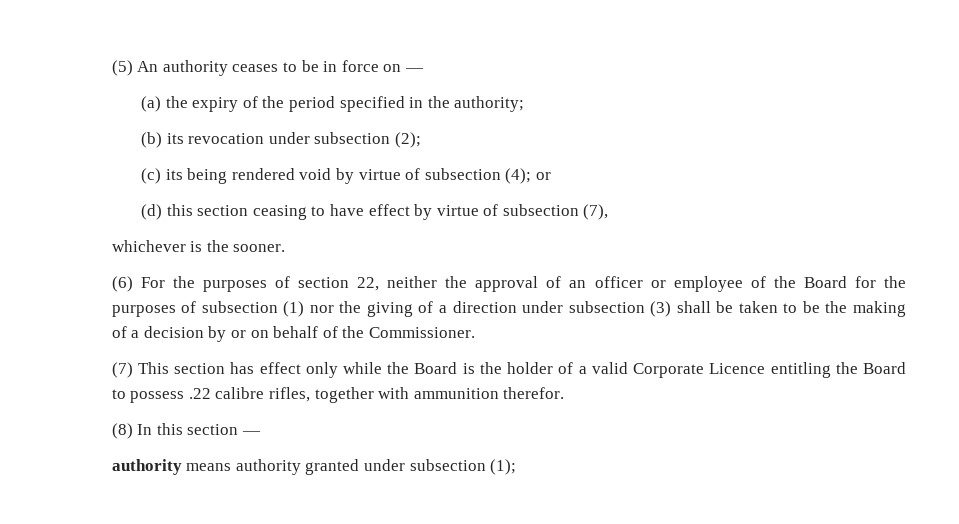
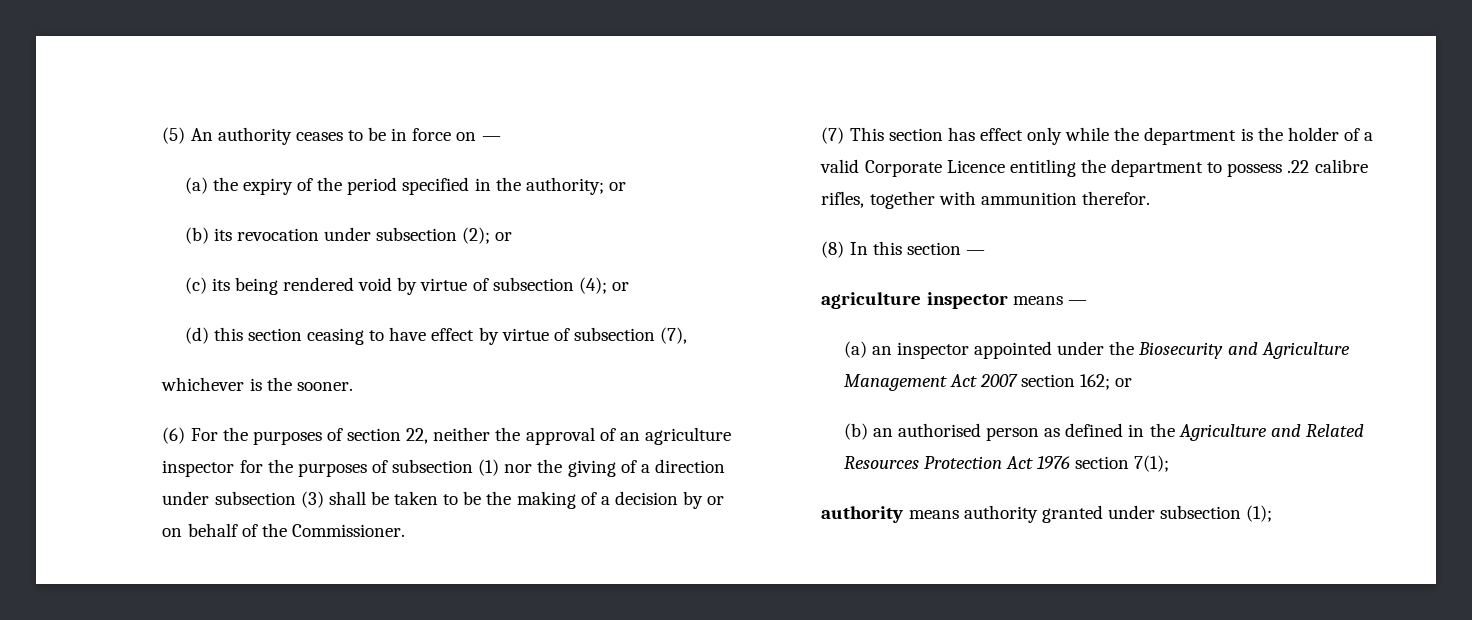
(525, 104) none -> [608,182,626,191] or
(421, 140) none -> [495,232,513,241] or
[594,276,847,292] officer or employee of the Board -> [644,427,731,445] [162,460,235,477] agriculture inspector
[414,362,458,374] Board -> [1144,127,1237,145] department
[863,362,907,374] Board -> [1111,159,1204,177] department
(262, 433) none -> [821,292,1087,309] [843,341,1350,359] [843,374,1133,391] [843,423,1364,441] [843,455,1170,472] // agriculture inspector means — // (a) an inspector appointed under the Biosecurity and Agriculture Management Act 2007 section 162; or // (b) an authorised person as defined in the Agriculture and Related Resources Protection Act 1976 section 7(1);

